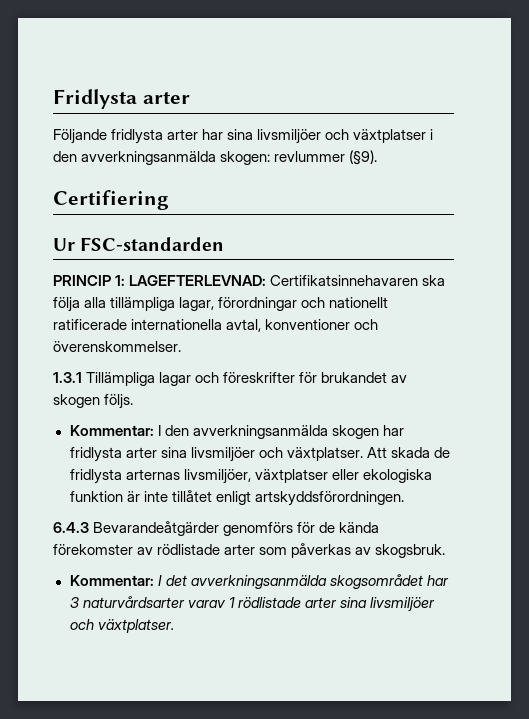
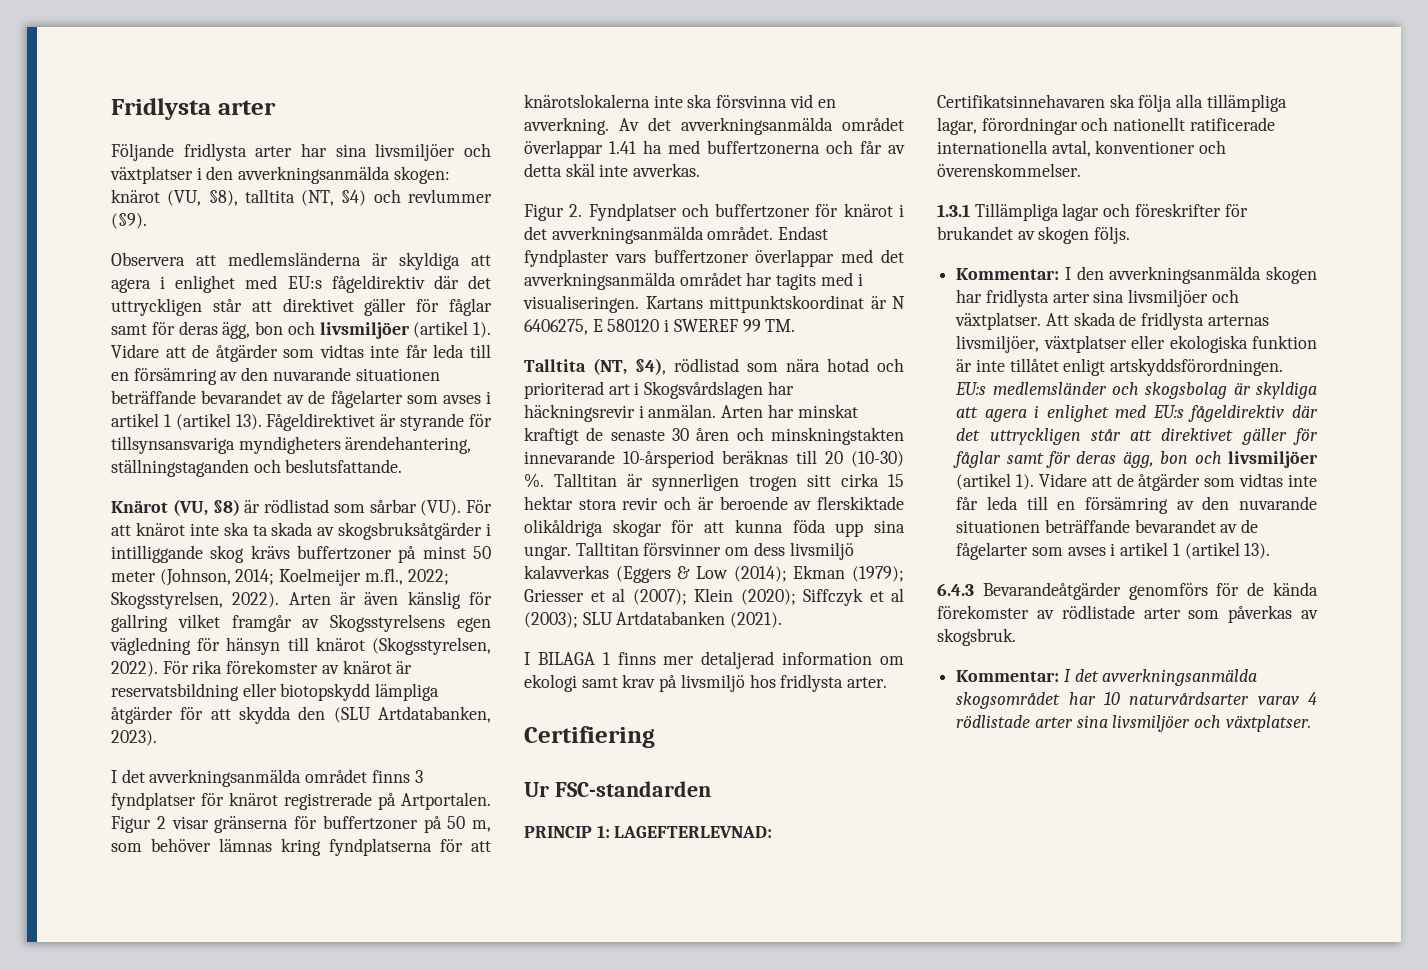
[274,150,378,165] revlummer (§9). -> [111,189,492,206] [111,213,147,229] [111,252,491,270] [111,275,492,293] [111,298,492,316] [111,321,491,339] [111,344,491,362] [111,367,440,385] [111,390,492,408] [111,413,492,431] [111,436,472,454] [111,459,403,477] [111,499,492,516] [111,522,491,540] [111,545,491,563] [111,568,449,586] [111,591,492,609] [111,614,492,632] [110,637,491,655] [111,660,413,677] [111,683,440,701] [111,706,491,724] [111,730,157,746] [111,769,423,787] [111,792,491,810] [111,815,491,833] [111,838,491,856] [524,94,836,108] [524,117,904,135] [524,140,905,158] [524,163,701,177] [524,203,904,221] [524,226,829,244] [524,249,904,267] [524,272,863,290] [523,295,905,313] [524,319,796,335] [524,358,904,375] [524,381,794,399] [524,404,858,422] [524,427,904,445] [524,450,904,468] [524,473,904,491] [524,496,904,510] [524,519,905,537] [524,542,854,560] [524,565,904,583] [524,588,904,606] [524,611,783,628] [524,651,904,669] [524,674,888,692] knärot (VU, §8), talltita (NT, §4) och revlummer (§9). // Observera att medlemsländerna är skyldiga att agera i enlighet med EU:s fågeldirektiv där det uttryckligen står att direktivet gäller för fåglar samt för deras ägg, bon och livsmiljöer (artikel 1). Vidare att de åtgärder som vidtas inte får leda till en försämring av den nuvarande situationen beträffande bevarandet av de fågelarter som avses i artikel 1 (artikel 13). Fågeldirektivet är styrande för tillsynsansvariga myndigheters ärendehantering, ställningstaganden och beslutsfattande. // Knärot (VU, §8) är rödlistad som sårbar (VU). För att knärot inte ska ta skada av skogsbruksåtgärder i intilliggande skog krävs buffertzoner på minst 50 meter (Johnson, 2014; Koelmeijer m.fl., 2022; Skogsstyrelsen, 2022). Arten är även känslig för gallring vilket framgår av Skogsstyrelsens egen vägledning för hänsyn till knärot (Skogsstyrelsen, 2022). För rika förekomster av knärot är reservatsbildning eller biotopskydd lämpliga åtgärder för att skydda den (SLU Artdatabanken, 2023). // I det avverkningsanmälda området finns 3 fyndplatser för knärot registrerade på Artportalen. Figur 2 visar gränserna för buffertzoner på 50 m, som behöver lämnas kring fyndplatserna för att knärotslokalerna inte ska försvinna vid en avverkning. Av det avverkningsanmälda området överlappar 1.41 ha med buffertzonerna och får av detta skäl inte avverkas. // Figur 2. Fyndplatser och buffertzoner för knärot i det avverkningsanmälda området. Endast fyndplaster vars buffertzoner överlappar med det avverkningsanmälda området har tagits med i visualiseringen. Kartans mittpunktskoordinat är N 6406275, E 580120 i SWEREF 99 TM. // Talltita (NT, §4), rödlistad som nära hotad och prioriterad art i Skogsvårdslagen har häckningsrevir i anmälan. Arten har minskat kraftigt de senaste 30 åren och minskningstakten innevarande 10-årsperiod beräknas till 20 (10-30) %. Talltitan är synnerligen trogen sitt cirka 15 hektar stora revir och är beroende av flerskiktade olikåldriga skogar för att kunna föda upp sina ungar. Talltitan försvinner om dess livsmiljö kalavverkas (Eggers & Low (2014); Ekman (1979); Griesser et al (2007); Klein (2020); Siffczyk et al (2003); SLU Artdatabanken (2021). // I BILAGA 1 finns mer detaljerad information om ekologi samt krav på livsmiljö hos fridlysta arter.
(404, 498) none -> [955,382,1317,399] [956,405,1318,422] [956,428,1318,445] [953,451,1318,468] [956,473,1317,491] [956,496,1317,514] [956,519,1259,533] [956,542,1271,560] EU:s medlemsländer och skogsbolag är skyldiga att agera i enlighet med EU:s fågeldirektiv där det uttryckligen står att direktivet gäller för fåglar samt för deras ägg, bon och livsmiljöer (artikel 1). Vidare att de åtgärder som vidtas inte får leda till en försämring av den nuvarande situationen beträffande bevarandet av de fågelarter som avses i artikel 1 (artikel 13).
[69,597,79,608] 3 -> [1103,692,1120,705] 10
[228,597,235,608] 1 -> [1308,692,1317,705] 4

